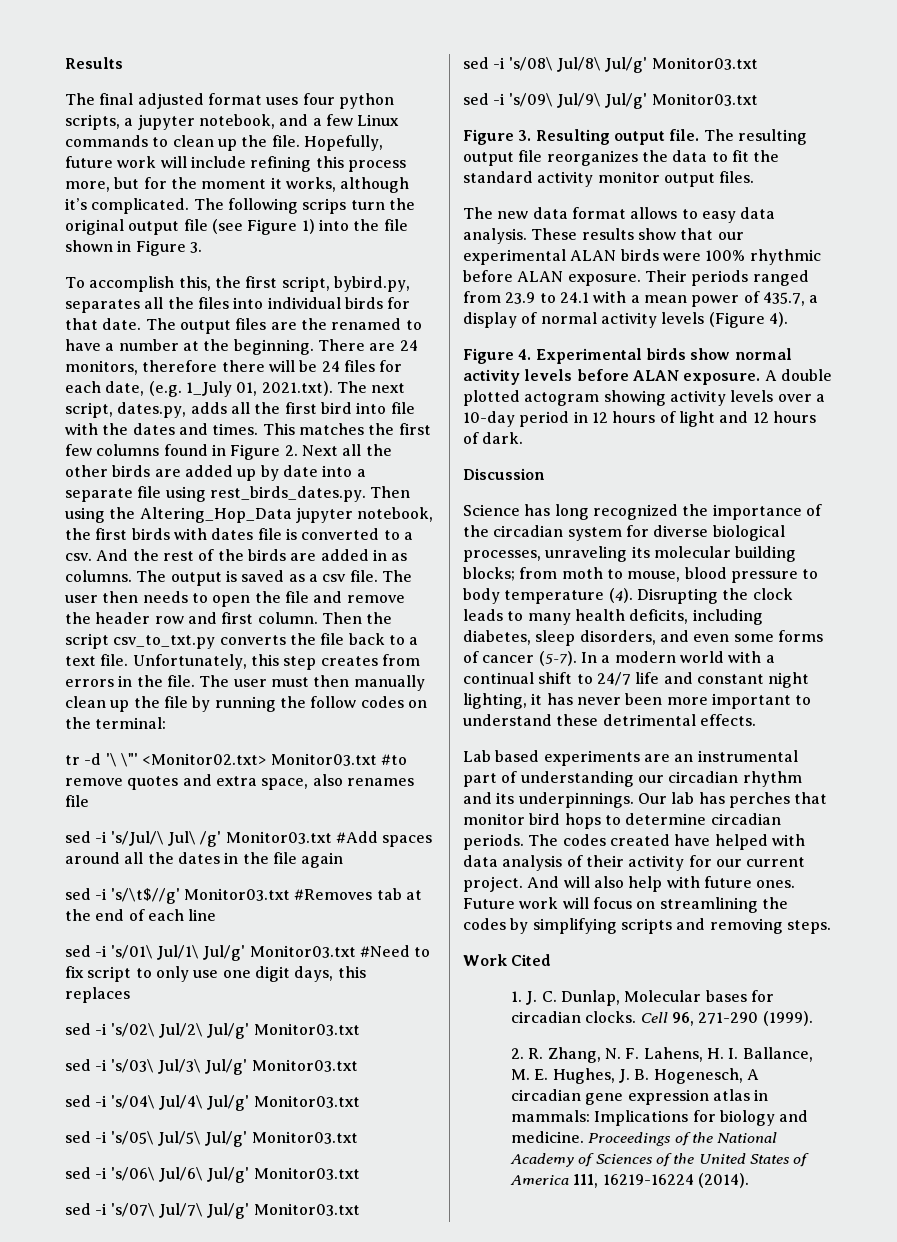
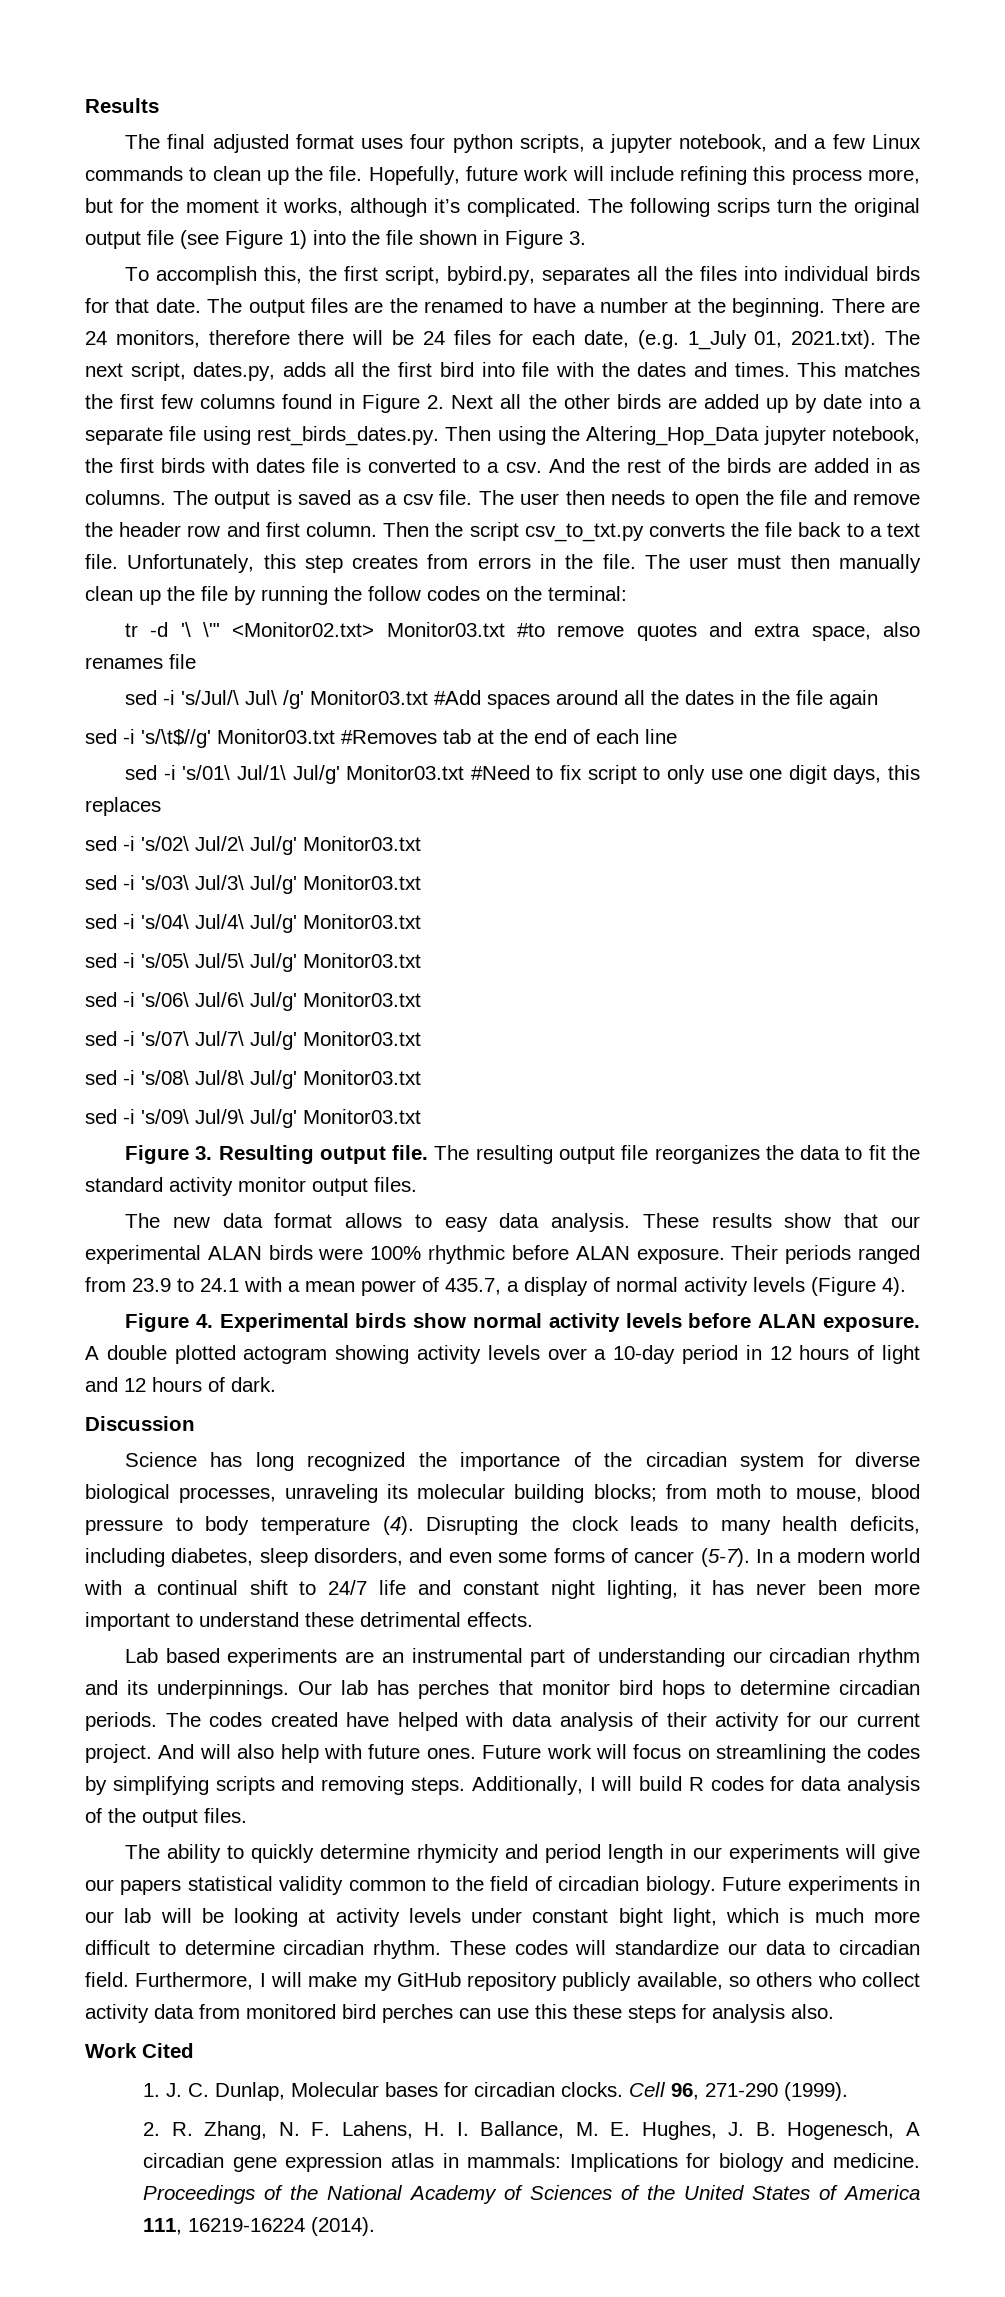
(831, 927) none -> [471,1776,921,1795] [85,1808,247,1827] [125,1844,921,1863] [85,1876,920,1895] [85,1908,920,1927] [85,1940,920,1959] [85,1972,920,1991] [85,2004,834,2023] Additionally, I will build R codes for data analysis of the output files. // The ability to quickly determine rhymicity and period length in our experiments will give our papers statistical validity common to the field of circadian biology. Future experiments in our lab will be looking at activity levels under constant bight light, which is much more difficult to determine circadian rhythm. These codes will standardize our data to circadian field. Furthermore, I will make my GitHub repository publicly available, so others who collect activity data from monitored bird perches can use this these steps for analysis also.

